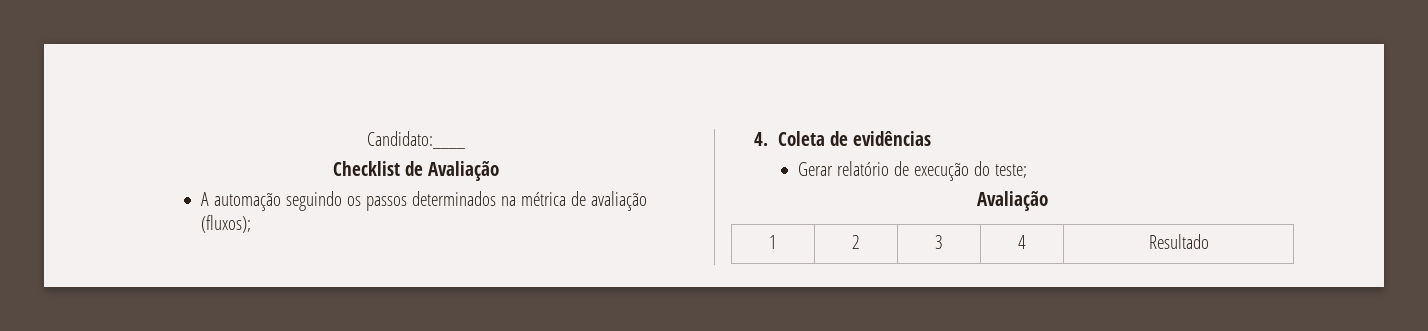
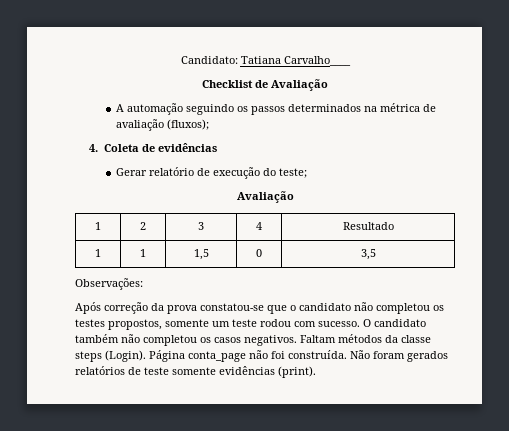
[366,131,465,149] Candidato:____ -> [180,56,351,66] Candidato: Tatiana Carvalho____
(1209, 241) none -> [95,249,101,257] [140,249,146,257] [193,249,209,260] [256,249,262,257] [360,249,376,260] [75,278,143,290] [75,302,444,314] [75,319,426,330] [75,334,431,346] [75,350,448,362] [75,366,316,378] // 1 | 1 | 1,5 | 0 | 3,5 // Observações: // Após correção da prova constatou-se que o candidato não completou os testes propostos, somente um teste rodou com sucesso. O candidato também não completou os casos negativos. Faltam métodos da classe steps (Login). Página conta_page não foi construída. Não foram gerados relatórios de teste somente evidências (print).

